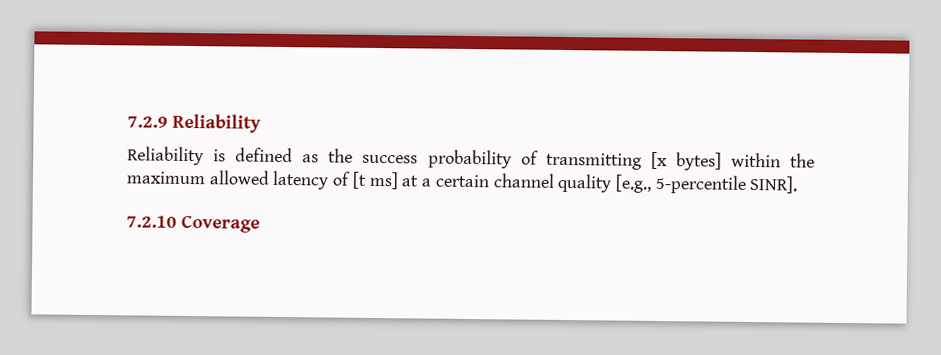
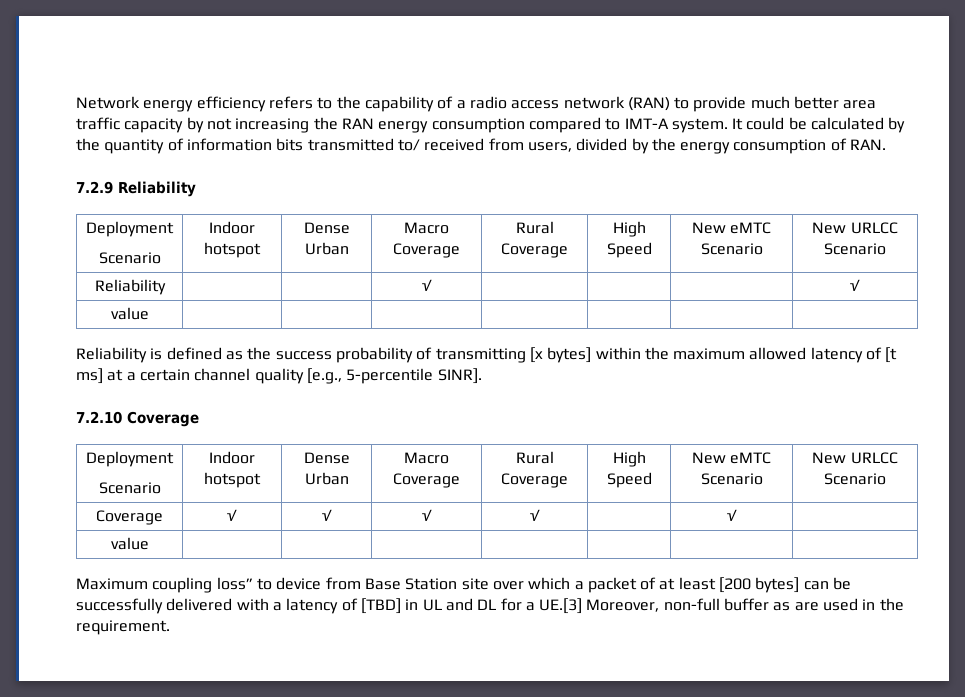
[127,113,262,133] 7.2.9 Reliability -> [76,96,877,112] [76,117,906,133] [76,138,887,154] [76,181,196,197] [86,221,174,237] [98,252,161,264] [209,221,255,234] [204,242,261,258] [303,222,350,234] [304,242,349,255] [404,222,449,234] [393,243,460,258] [515,221,554,234] [501,243,568,258] [612,221,646,237] [606,242,652,258] [691,222,772,234] [700,243,763,255] [812,222,898,234] [824,243,886,255] [94,279,166,295] [421,279,432,291] [850,279,860,291] [110,307,149,320] Network energy efficiency refers to the capability of a radio access network (RAN) to provide much better area traffic capacity by not increasing the RAN energy consumption compared to IMT-A system. It could be calculated by the quantity of information bits transmitted to/ received from users, divided by the energy consumption of RAN. // 7.2.9 Reliability // Deployment // Scenario | Indoor hotspot | Dense Urban | Macro Coverage | Rural Coverage | High Speed | New eMTC Scenario | New URLCC Scenario // Reliability | | | √ | | | | √ // value | | | | | | |
(261, 223) none -> [86,451,174,467] [98,482,161,494] [209,451,255,464] [204,472,261,488] [303,452,350,464] [304,472,349,485] [404,452,449,464] [393,473,460,488] [515,451,554,464] [501,473,568,488] [612,451,646,467] [606,472,652,488] [691,452,772,464] [700,473,763,485] [812,452,898,464] [824,473,886,485] [96,510,163,525] [227,509,237,521] [321,509,332,521] [421,509,432,521] [529,509,540,521] [726,509,737,521] [110,537,149,550] [76,577,852,593] [76,598,904,614] [76,620,170,635] // Deployment // Scenario | Indoor hotspot | Dense Urban | Macro Coverage | Rural Coverage | High Speed | New eMTC Scenario | New URLCC Scenario // Coverage | √ | √ | √ | √ | | √ | // value | | | | | | | // Maximum coupling loss” to device from Base Station site over which a packet of at least [200 bytes] can be successfully delivered with a latency of [TBD] in UL and DL for a UE.[3] Moreover, non-full buffer as are used in the requirement.

